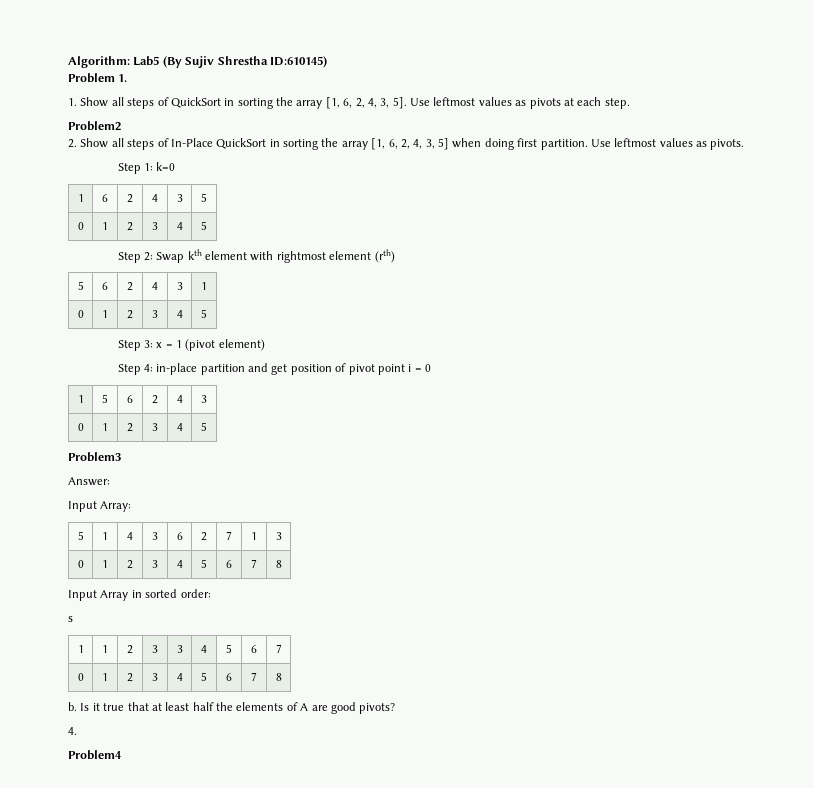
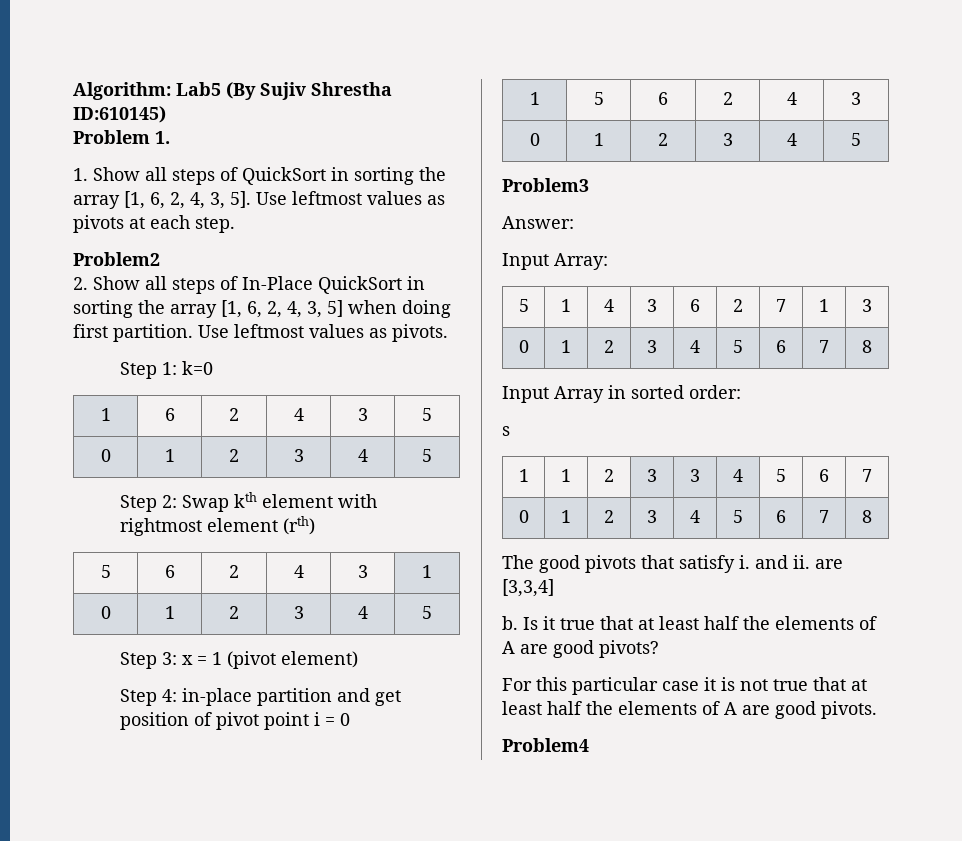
(282, 677) none -> [502,555,843,573] [502,579,554,597] // The good pivots that satisfy i. and ii. are [3,3,4]
[68,727,77,735] 4. -> [502,677,867,695] [502,701,877,719] For this particular case it is not true that at least half the elements of A are good pivots.

